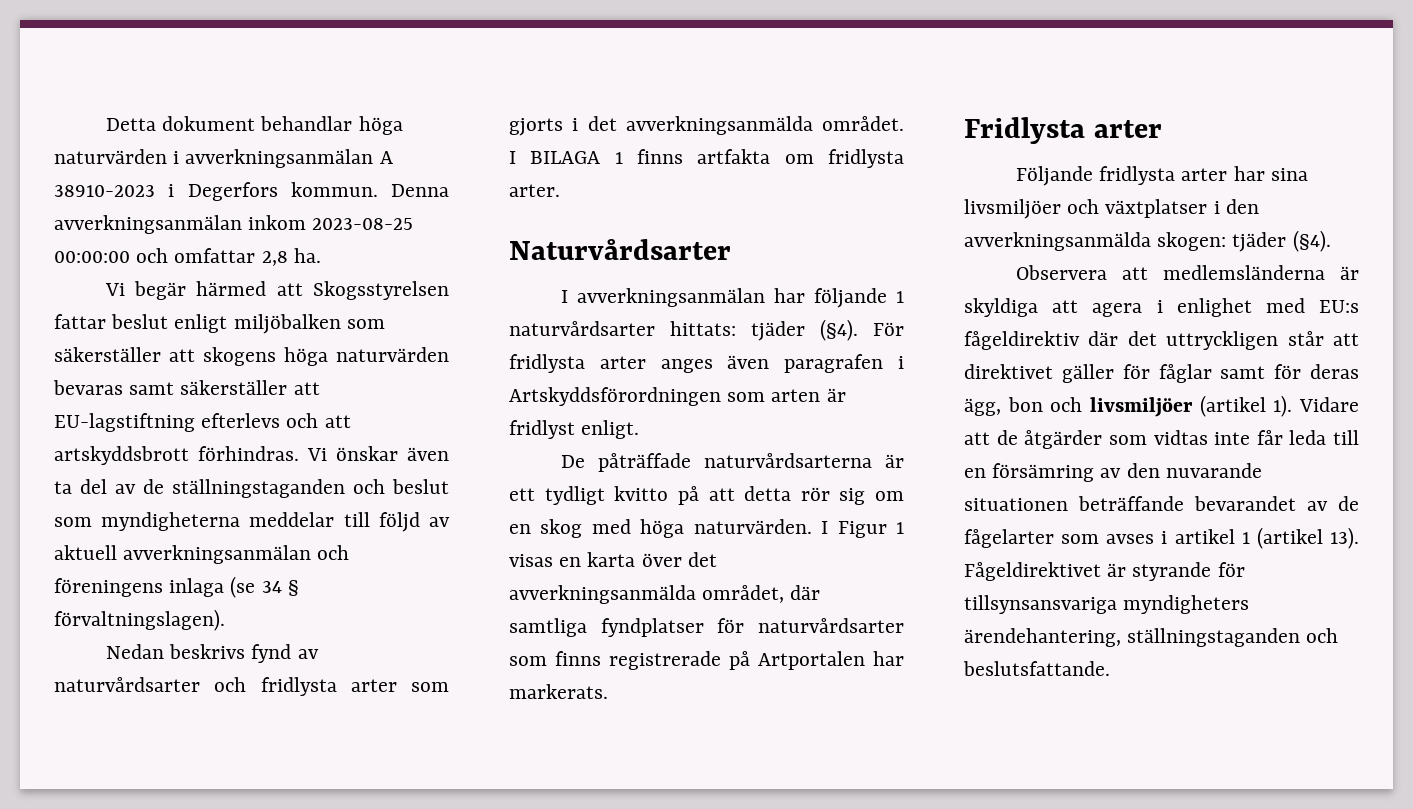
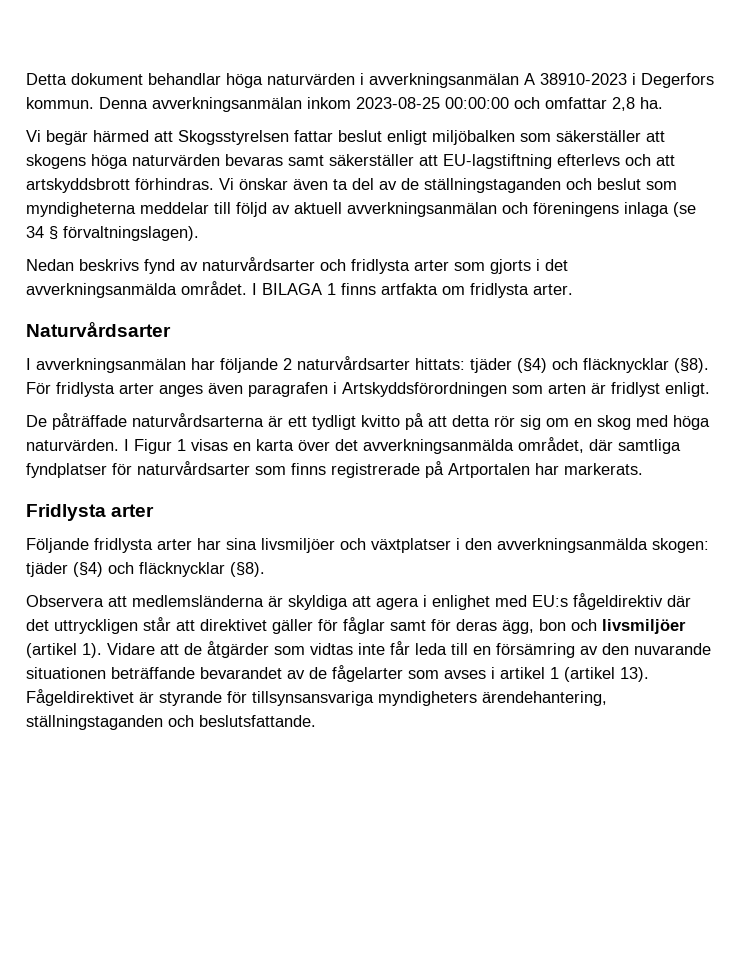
[896,291,904,303] 1 -> [283,358,292,370] 2
[820,319,858,341] (§4). -> [517,358,709,373] (§4) och fläcknycklar (§8).
[1292,230,1331,252] (§4). -> [73,562,265,577] (§4) och fläcknycklar (§8).

